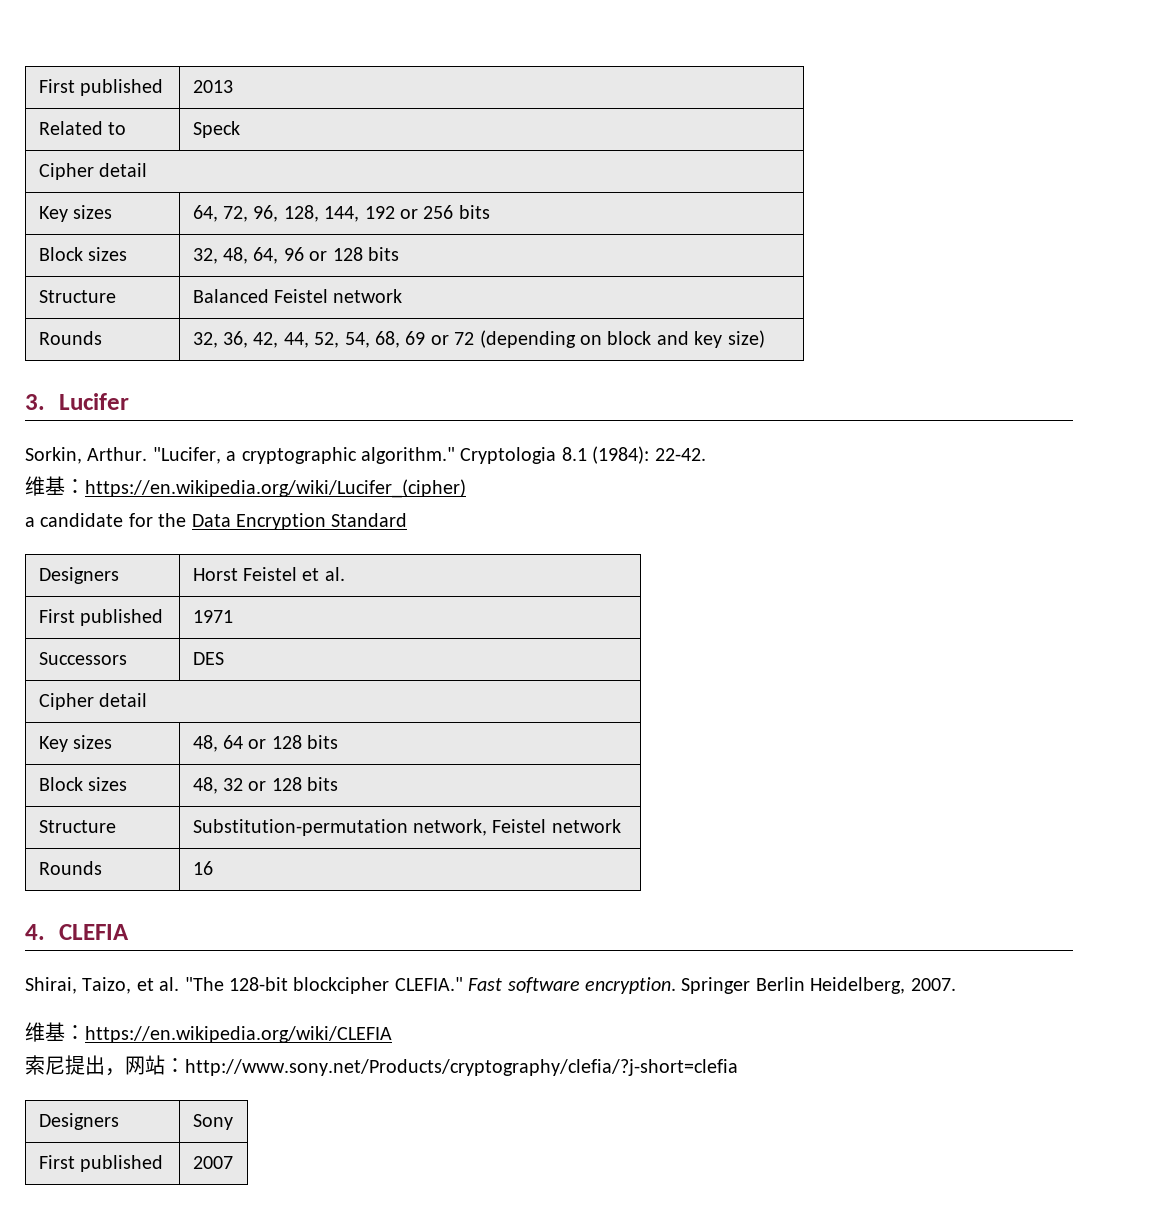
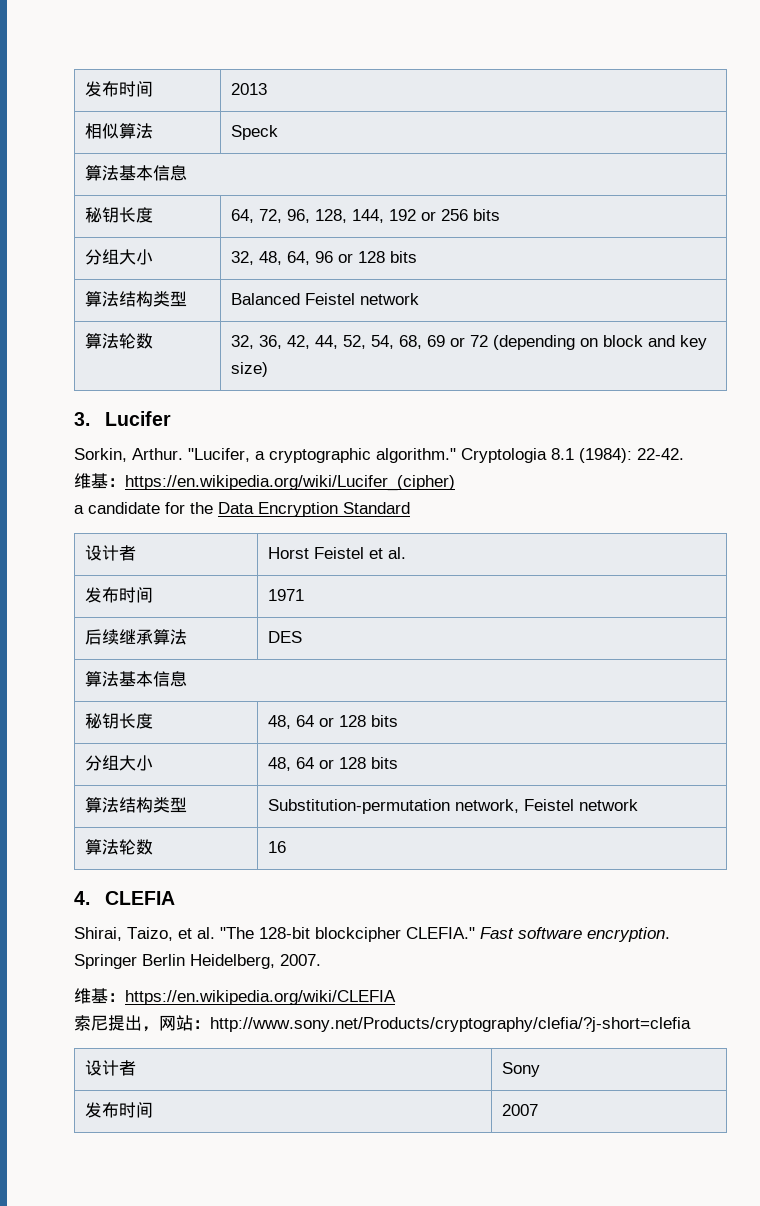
[38,79,163,96] First published -> [85,81,154,97] 发布时间
[38,121,126,135] Related to -> [85,123,154,139] 相似算法
[38,163,147,180] [38,205,112,222] Cipher detail // Key sizes -> [85,165,188,181] [85,207,154,223] 算法基本信息 // 秘钥长度
[38,247,127,261] Block sizes -> [85,249,154,265] 分组大小
[38,290,116,303] Structure -> [85,291,188,307] 算法结构类型
[38,331,102,345] Rounds -> [85,333,154,349] 算法轮数
[38,567,119,584] Designers -> [85,545,137,561] 设计者
[38,609,163,626] First published -> [85,587,154,603] 发布时间
[38,652,127,665] [192,652,224,665] [38,693,147,710] [38,735,112,752] [192,735,339,752] [38,777,127,791] [192,777,339,794] [38,820,116,833] Successors | DES // Cipher detail // Key sizes | 48, 64 or 128 bits // Block sizes | 48, 32 or 128 bits // Structure -> [85,629,188,645] [268,631,303,643] [85,671,188,687] [85,713,154,729] [268,715,399,729] [85,755,154,771] [268,757,399,771] [85,797,188,813] 后续继承算法 | DES // 算法基本信息 // 秘钥长度 | 48, 64 or 128 bits // 分组大小 | 48, 64 or 128 bits // 算法结构类型
[38,861,102,875] Rounds -> [85,839,154,855] 算法轮数
[38,1113,119,1130] Designers -> [85,1060,137,1076] 设计者
[38,1155,163,1172] First published -> [85,1102,154,1118] 发布时间

